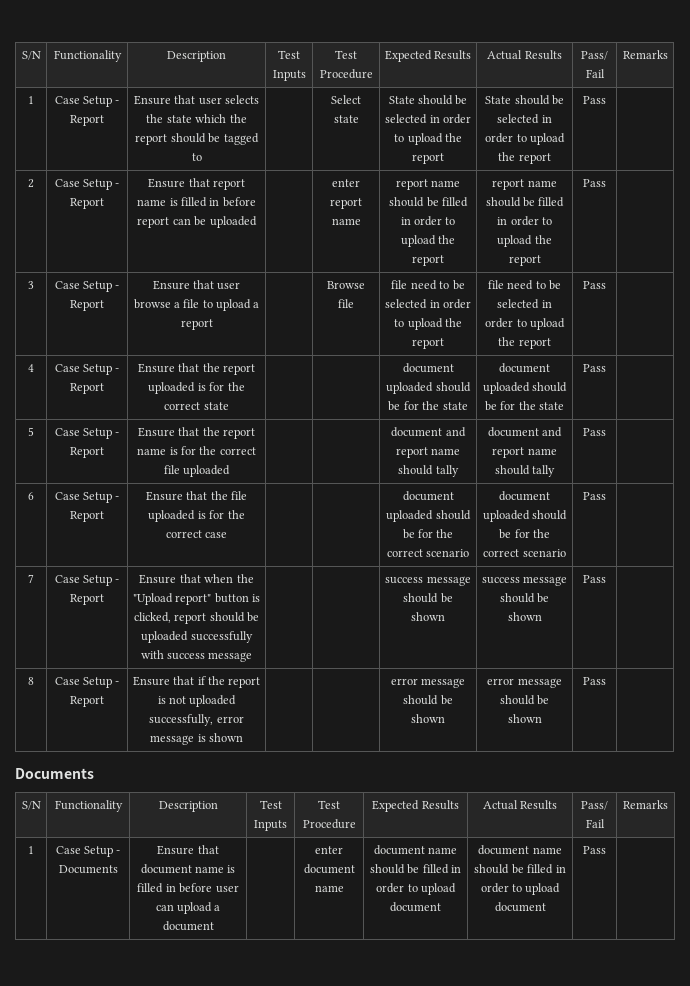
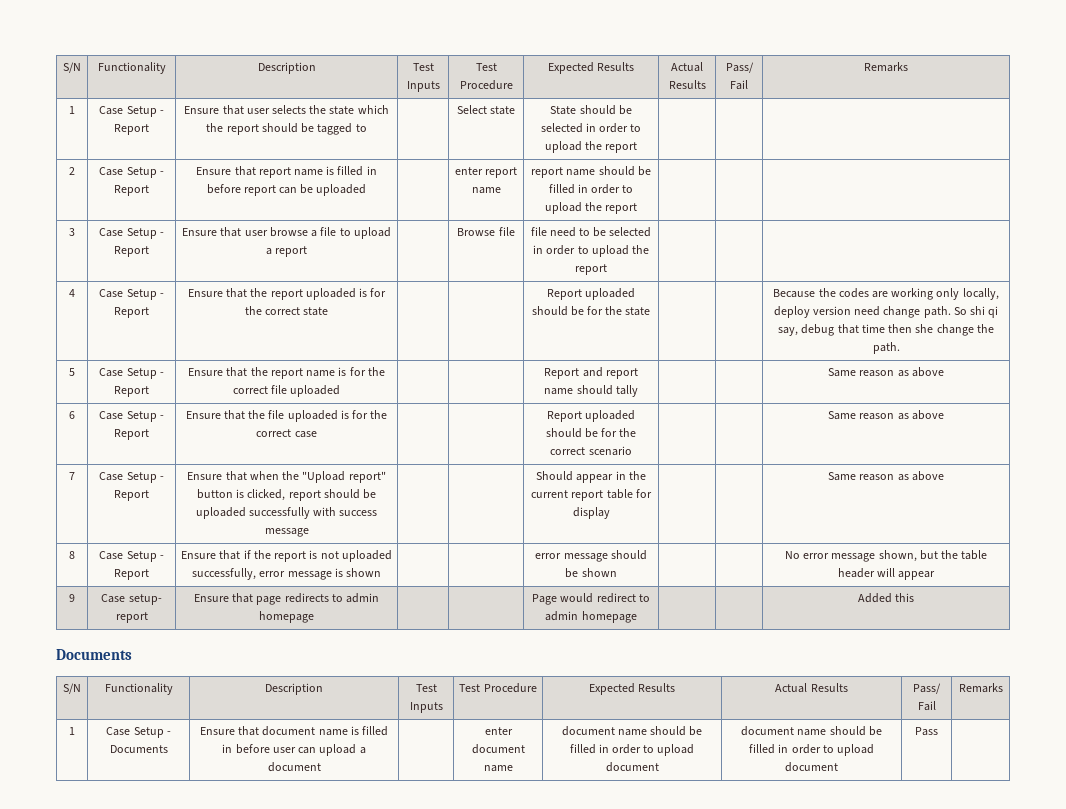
[485,95,564,105] [497,114,552,124] [485,133,565,145] [498,152,551,164] [583,96,606,104] State should be selected in order to upload the report | Pass -> (638, 147) |
[492,179,557,190] [485,197,565,207] [497,216,552,226] [497,235,552,247] [508,255,541,266] [583,179,606,187] report name should be filled in order to upload the report | Pass -> (638, 208) |
[487,280,562,290] [497,299,552,309] [485,318,565,330] [498,337,551,349] [583,281,606,289] file need to be selected in order to upload the report | Pass -> (607, 269) |
[402,363,454,373] [386,382,471,394] [388,401,468,411] [499,363,550,373] [482,382,568,394] [484,401,565,411] [583,364,606,372] document uploaded should be for the state | document uploaded should be for the state | Pass | -> [546,288,636,300] [531,306,651,316] [773,288,999,300] [773,306,999,318] [778,324,994,336] [872,342,900,354] Report uploaded should be for the state | | | Because the codes are working only locally, deploy version need change path. So shi qi say, debug that time then she change the path.
[391,427,466,437] [395,447,461,458] [398,465,459,477] [487,427,563,437] [492,447,557,458] [494,465,556,477] [583,428,606,436] document and report name should tally | document and report name should tally | Pass | -> [544,367,638,379] [544,385,638,397] [828,367,944,377] Report and report name should tally | | | Same reason as above
[402,491,454,501] [386,510,471,522] [402,529,454,539] [386,549,470,557] [499,491,550,501] [482,510,568,522] [499,529,550,539] [483,549,566,557] [583,492,606,500] document uploaded should be for the correct scenario | document uploaded should be for the correct scenario | Pass | -> [546,410,636,422] [545,428,637,438] [550,446,632,456] [828,410,944,420] Report uploaded should be for the correct scenario | | | Same reason as above
[385,576,471,586] [403,593,453,603] [411,612,445,621] [481,576,568,586] [499,593,550,603] [507,612,542,621] [583,575,606,583] success message should be shown | success message should be shown | Pass | -> [536,471,646,483] [531,489,652,501] [572,507,610,519] [828,471,944,481] Should appear in the current report table for display | | | Same reason as above
[487,678,562,688] [499,695,550,705] [507,714,542,723] [583,677,606,685] error message should be shown | Pass | -> [784,550,988,562] [837,568,936,580] [69,594,75,602] [101,594,162,605] [115,612,148,623] [193,593,380,605] [259,611,314,623] [532,593,650,605] [545,611,637,623] [857,593,915,603] | | No error message shown, but the table header will appear // 9 | Case setup- report | Ensure that page redirects to admin homepage | | | Page would redirect to admin homepage | | | Added this

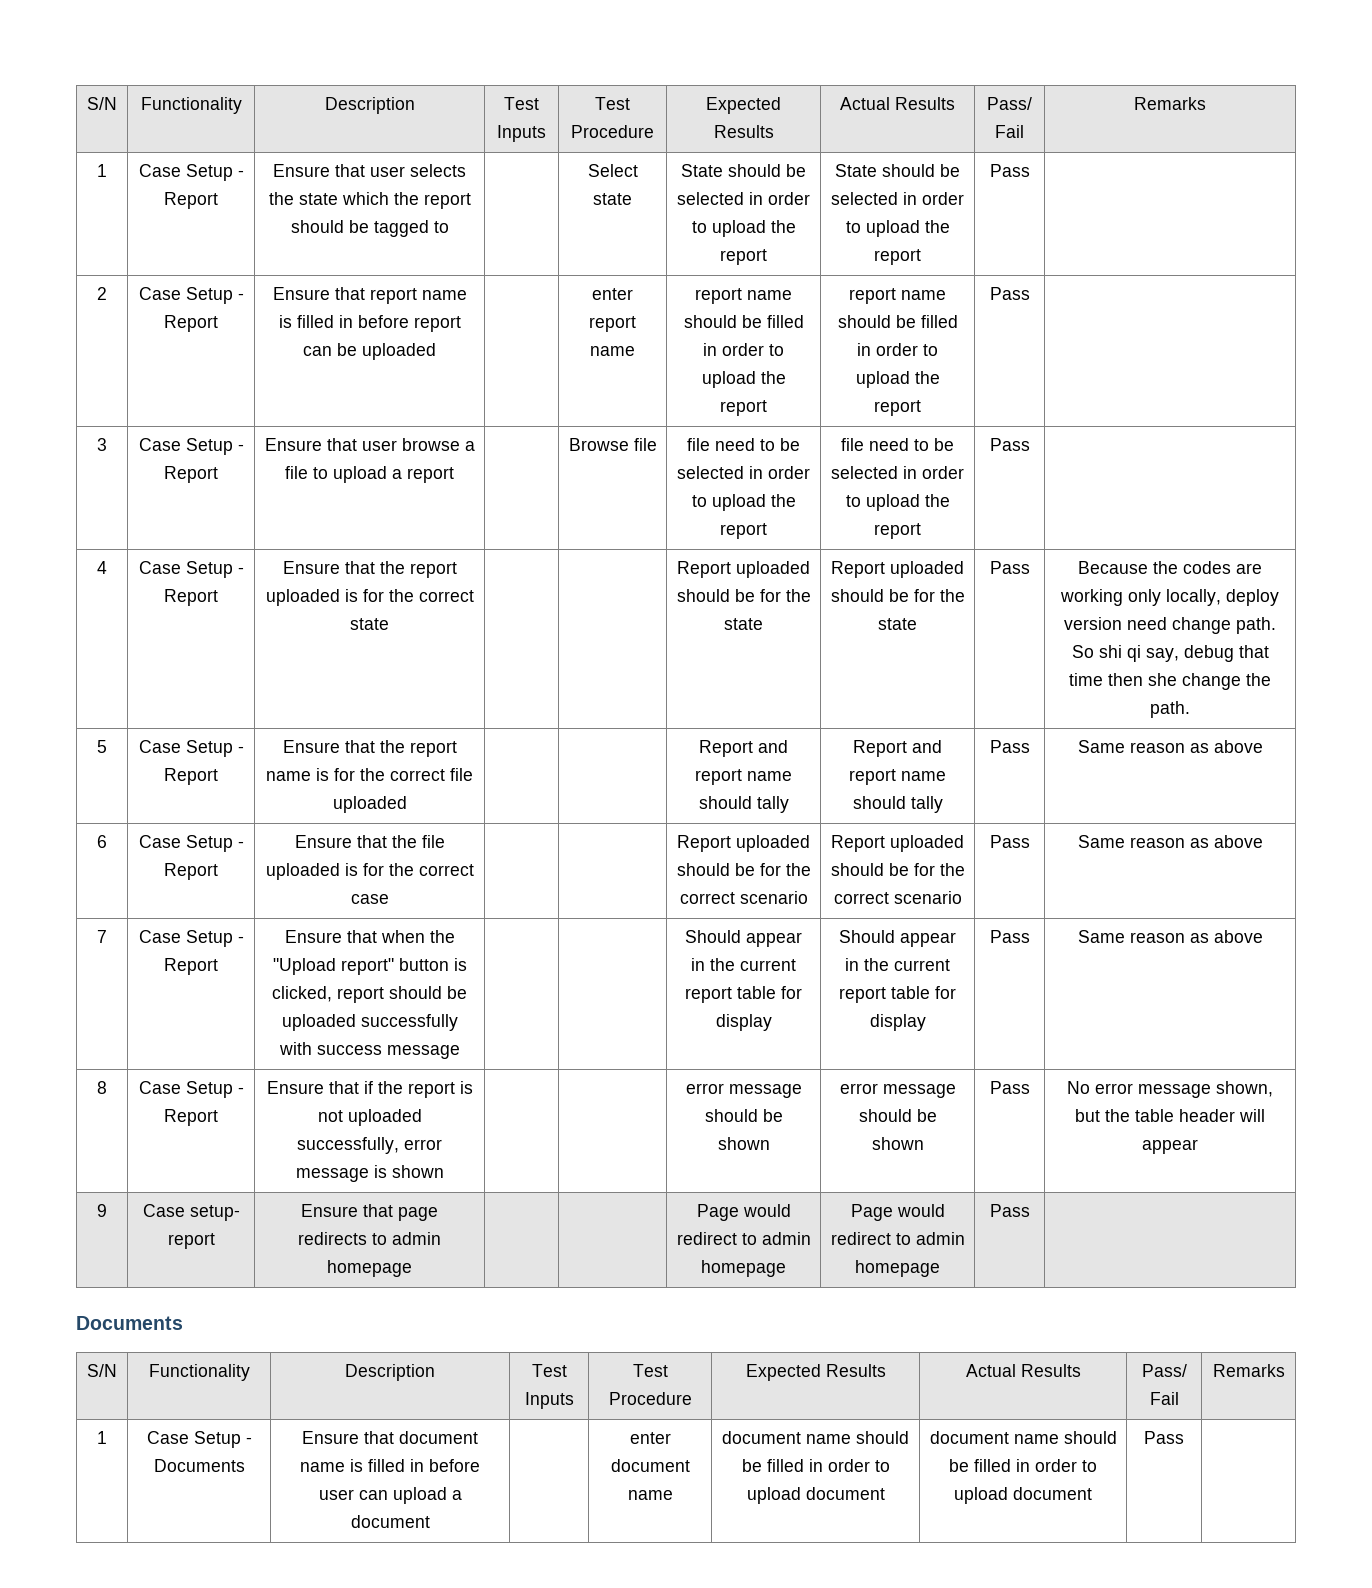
(638, 147) | -> [835,164,960,177] [831,192,964,205] [845,220,950,237] [874,249,921,265] [989,164,1030,177] State should be selected in order to upload the report | Pass
(638, 208) | -> [849,288,946,304] [837,315,958,328] [857,343,938,356] [855,371,940,388] [874,400,921,416] [989,287,1030,300] report name should be filled in order to upload the report | Pass
(607, 269) | -> [841,438,954,451] [831,466,964,479] [845,494,950,511] [874,523,921,539] [989,438,1030,451] file need to be selected in order to upload the report | Pass
(651, 311) | -> [831,561,964,578] [830,589,965,602] [878,618,917,630] [989,561,1030,574] Report uploaded should be for the state | Pass
(638, 391) | -> [853,740,942,757] [849,769,946,785] [852,796,943,813] [989,740,1030,753] Report and report name should tally | Pass
(632, 451) | -> [831,835,964,852] [830,863,965,876] [833,891,962,904] [989,835,1030,848] Report uploaded should be for the correct scenario | Pass
(610, 513) | -> [839,930,956,947] [845,958,950,971] [839,986,956,1003] [869,1014,926,1031] [989,930,1030,943] Should appear in the current report table for display | Pass
(617, 572) | -> [839,1083,956,1098] [858,1109,937,1122] [871,1137,924,1150] [989,1081,1030,1094] error message should be shown | Pass
[857,593,915,603] | | Added this -> [850,1204,945,1221] [830,1232,965,1245] [855,1260,940,1277] [989,1204,1030,1217] Page would redirect to admin homepage | Pass |

